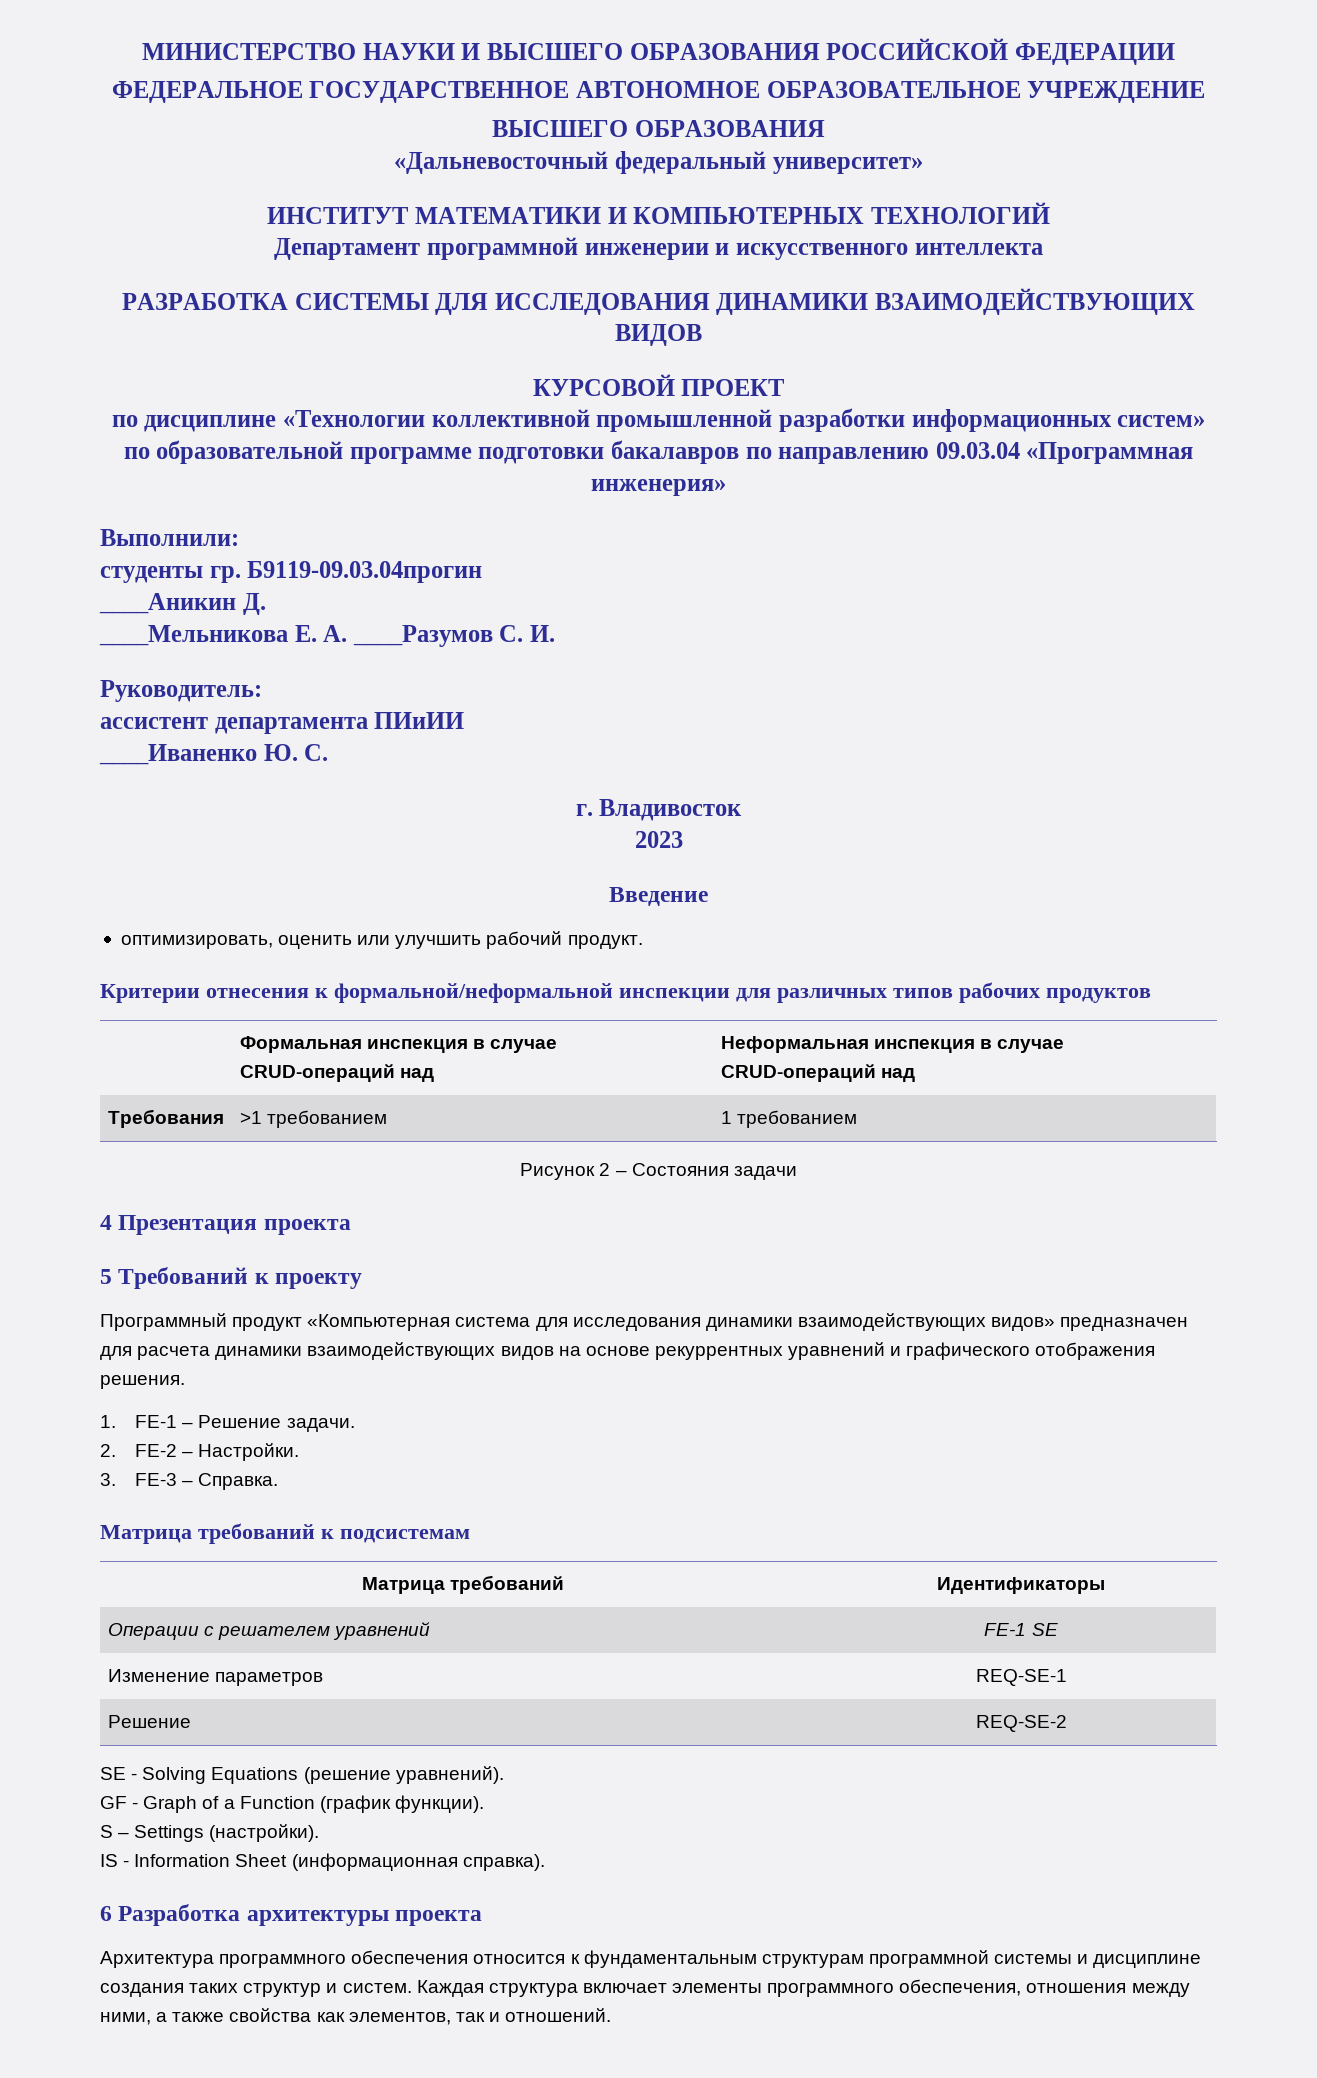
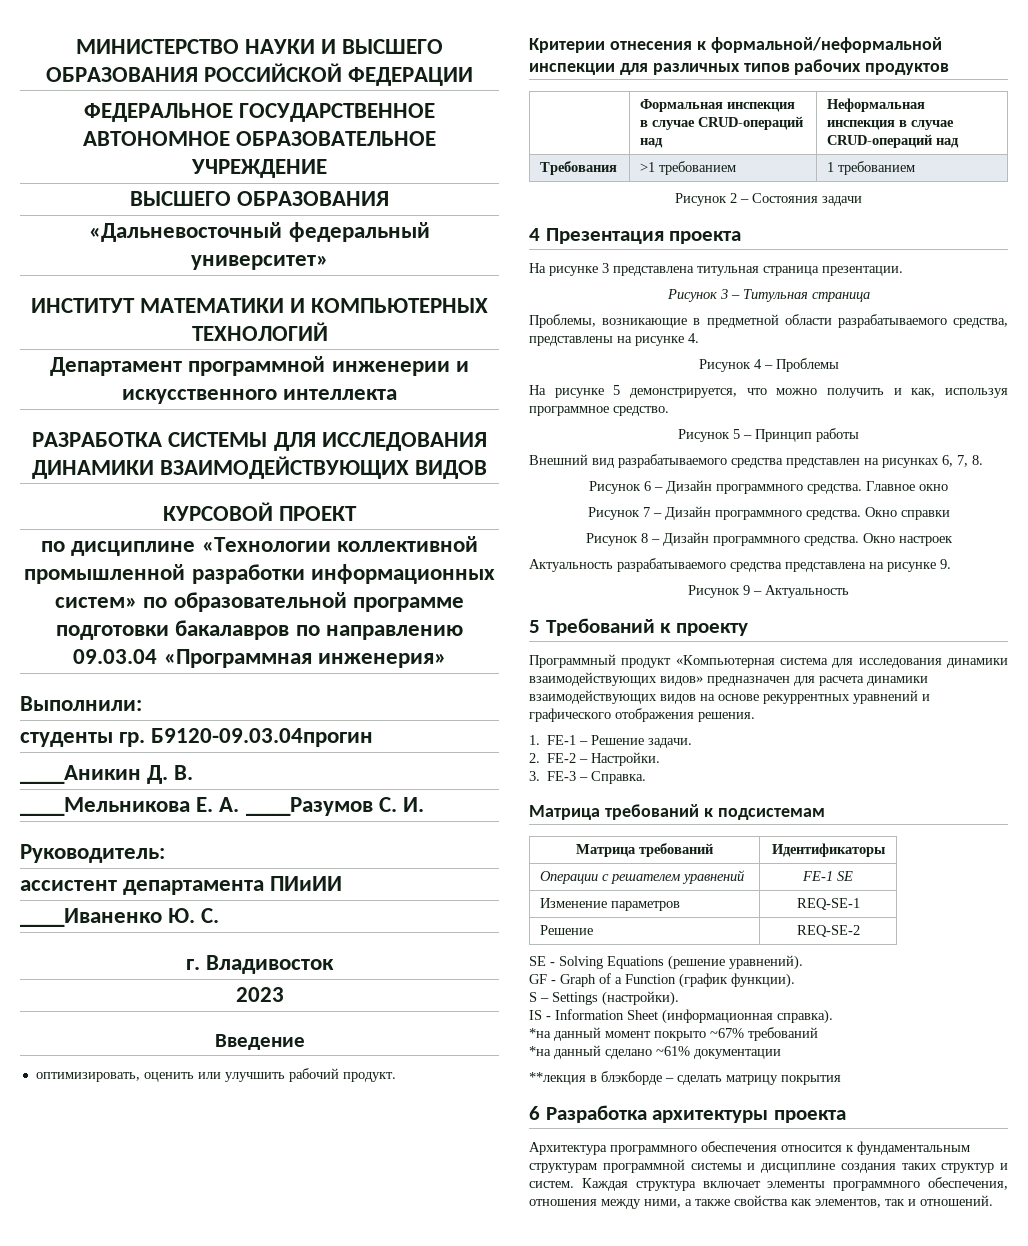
[247,561,483,583] Б9119-09.03.04прогин -> [151,728,374,747] Б9120-09.03.04прогин
(266, 604) none -> [174,765,194,780] В.
(351, 1227) none -> [529,263,903,276] [666,289,870,302] [529,314,1008,328] [529,333,699,346] [698,358,839,372] [529,385,1008,398] [529,406,669,416] [678,428,859,442] [529,454,983,468] [589,480,948,494] [587,506,950,520] [585,532,953,546] [529,558,951,572] [688,585,849,598] // На рисунке 3 представлена титульная страница презентации. // Рисунок 3 – Титульная страница // Проблемы, возникающие в предметной области разрабатываемого средства, представлены на рисунке 4. // Рисунок 4 – Проблемы // На рисунке 5 демонстрируется, что можно получить и как, используя программное средство. // Рисунок 5 – Принцип работы // Внешний вид разрабатываемого средства представлен на рисунках 6, 7, 8. // Рисунок 6 – Дизайн программного средства. Главное окно // Рисунок 7 – Дизайн программного средства. Окно справки // Рисунок 8 – Дизайн программного средства. Окно настроек // Актуальность разрабатываемого средства представлена на рисунке 9. // Рисунок 9 – Актуальность
(545, 1862) none -> [529,1027,818,1041] [529,1045,781,1059] [529,1071,841,1085] // *на данный момент покрыто ~67% требований // *на данный сделано ~61% документации // **лекция в блэкборде – сделать матрицу покрытия

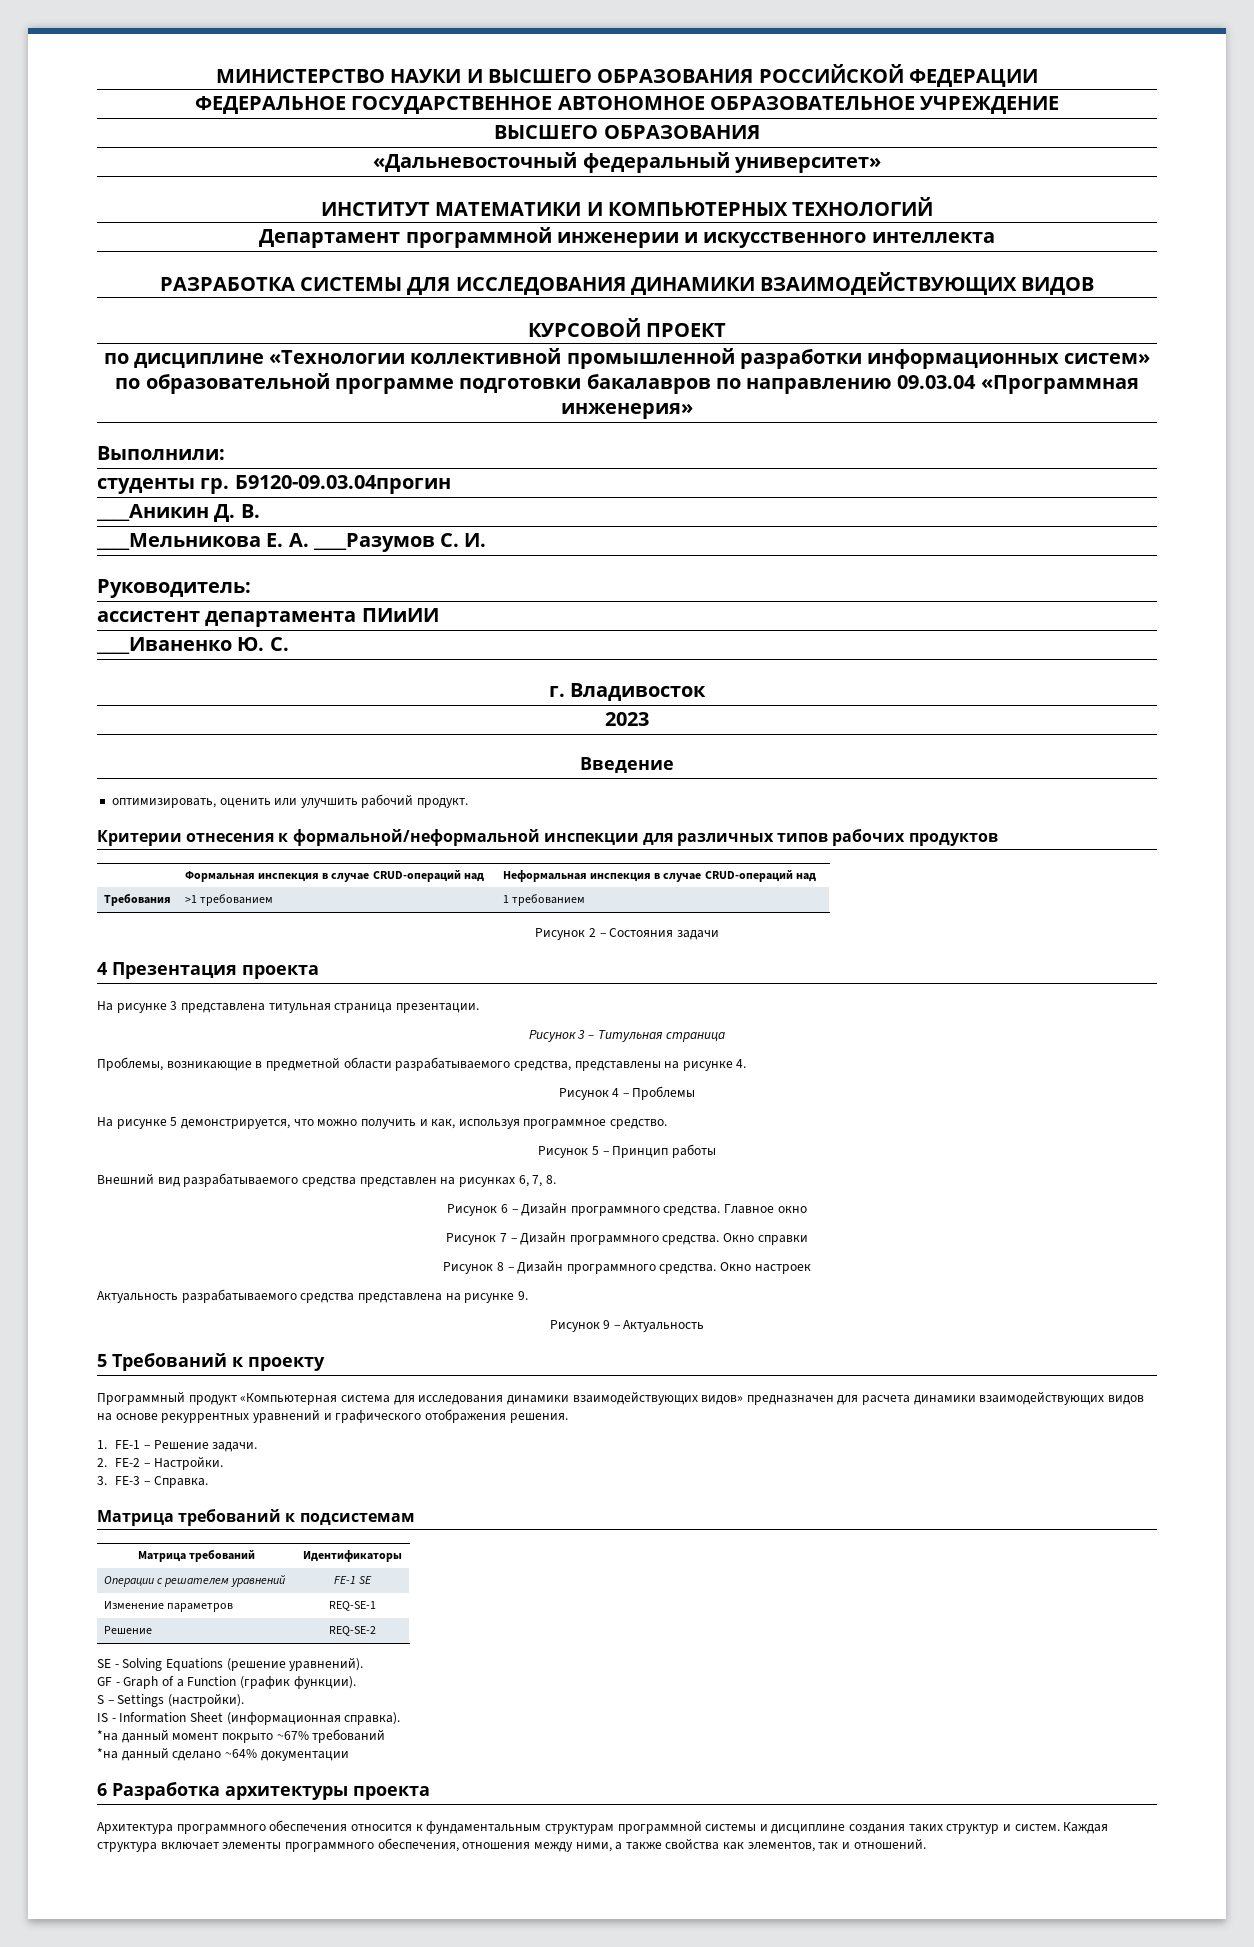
[656,1046,690,1056] ~61% -> [224,1749,257,1758] ~64%
[529,1071,841,1085] // **лекция в блэкборде – сделать матрицу покрытия -> (349, 1756) none

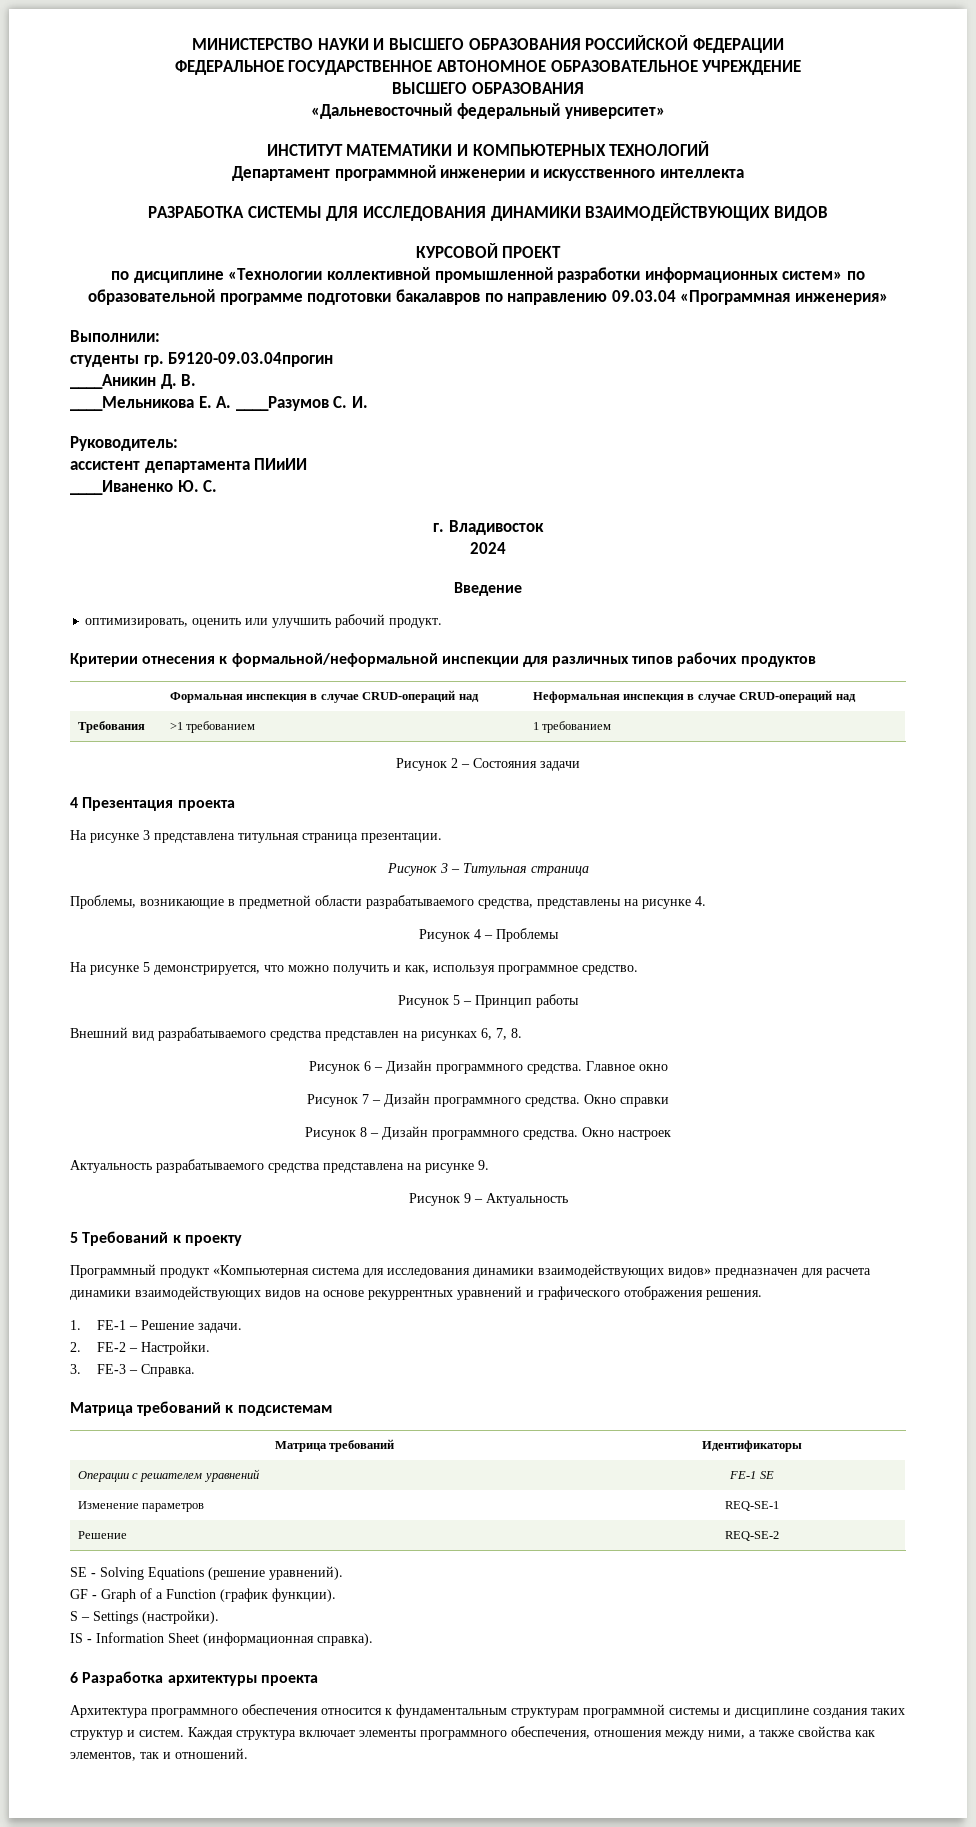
[605,712,649,726] 2023 -> [470,542,506,554] 2024
[97,1729,386,1743] [97,1747,349,1761] // *на данный момент покрыто ~67% требований // *на данный сделано ~64% документации -> (373, 1639) none

